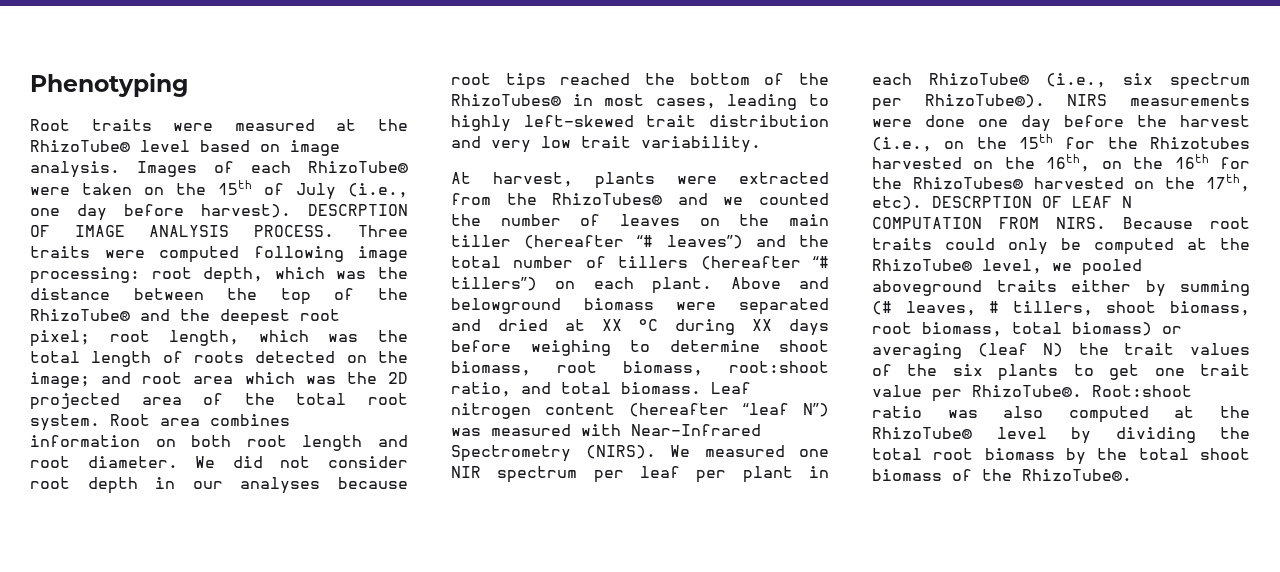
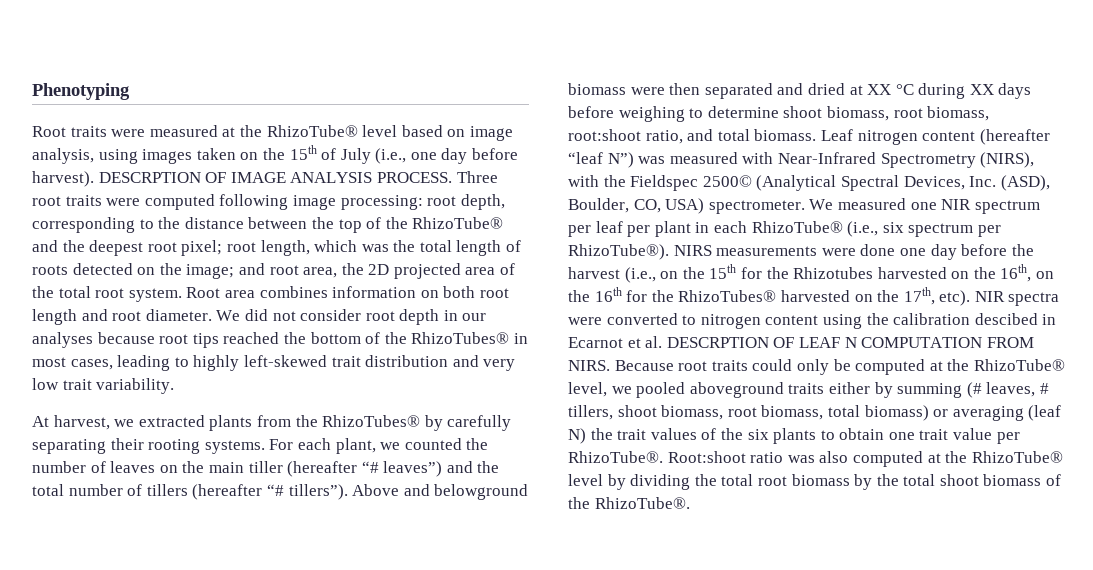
[30,161,408,178] [30,187,70,195] analysis. Images of each RhizoTube® were -> [32,148,193,164] analysis, using images
(408, 231) none -> [32,196,61,206] root
[274,267,367,279] which was -> [32,217,154,233] corresponding to
[193,372,336,384] area which was -> [303,267,338,278] area,
[595,172,829,189] [451,193,708,205] plants were extracted from the RhizoTubes® and -> [114,415,512,431] [32,438,376,454] we extracted plants from the RhizoTubes® by carefully separating their rooting systems. For each plant,
[451,277,713,294] tillers”) on each plant. -> [288,484,348,500] tillers”).
(717, 306) none -> [669,83,701,95] then
[585,445,656,459] (NIRS). -> [980,152,1035,168] [568,175,1050,191] [568,198,805,214] (NIRS), with the Fieldspec 2500© (Analytical Spectral Devices, Inc. (ASD), Boulder, CO, USA) spectrometer.
(922, 203) none -> [974,291,1060,306] [568,313,1057,329] [568,336,663,348] NIR spectra were converted to nitrogen content using the calibration descibed in Ecarnot et al.
[1109,364,1140,380] get -> [839,428,885,440] obtain

